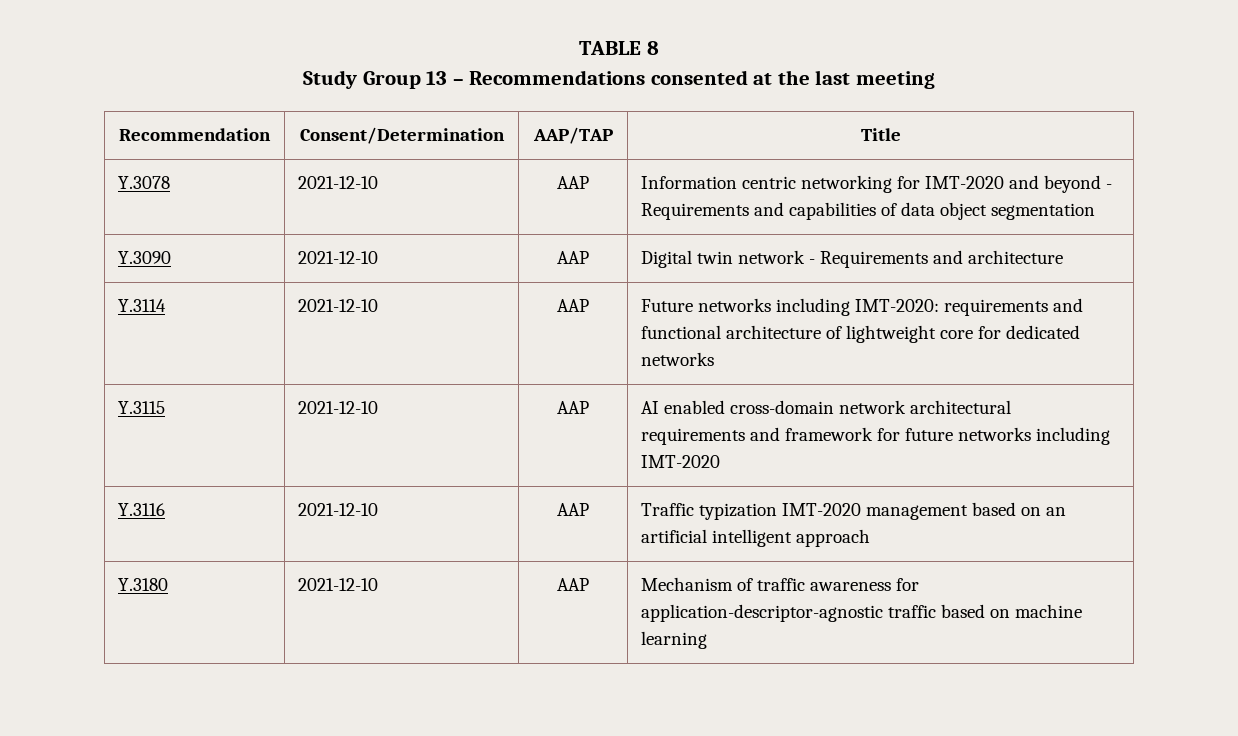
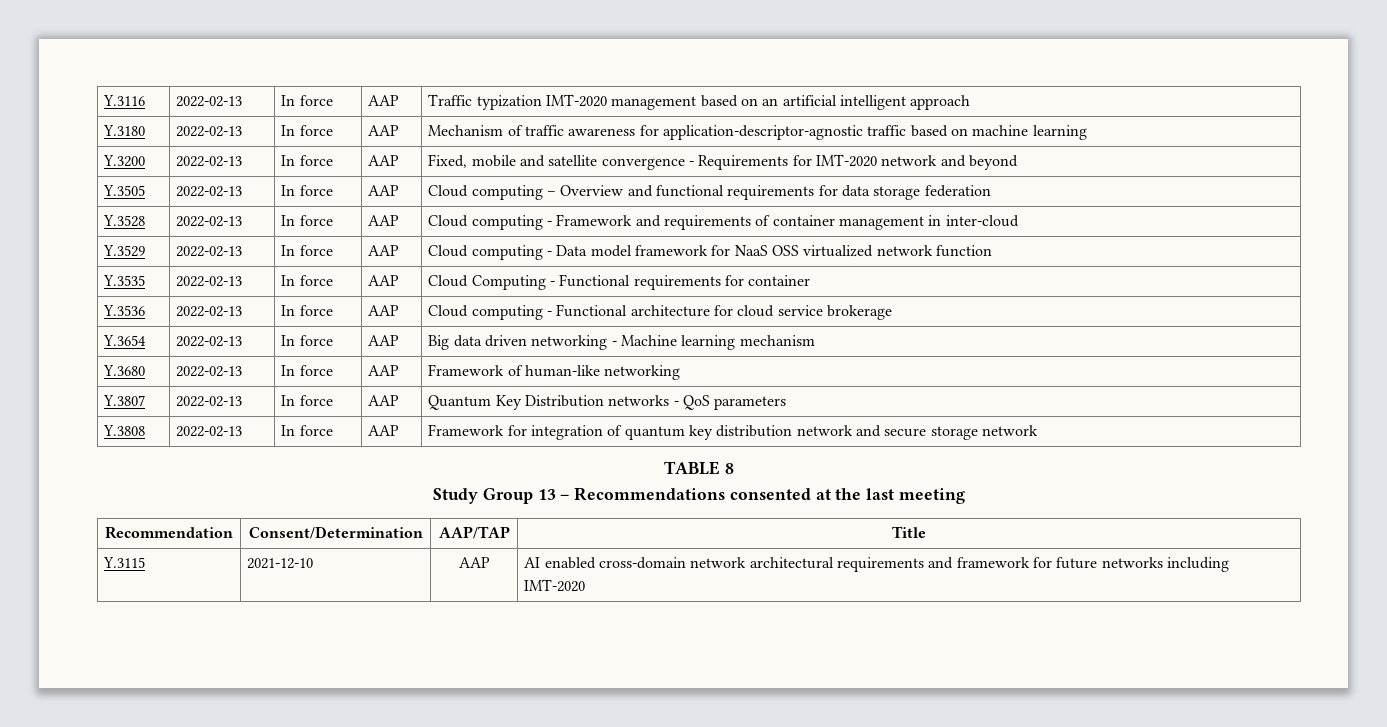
(579, 48) none -> [103,95,146,106] [176,96,243,107] [281,95,333,106] [368,95,400,106] [428,94,971,110] [103,125,146,136] [176,126,243,137] [281,125,333,136] [368,125,400,136] [428,125,1087,140] [103,155,146,167] [176,156,243,167] [281,155,333,166] [368,155,400,166] [428,154,1018,170] [103,185,146,196] [176,186,243,197] [281,185,333,196] [368,185,400,196] [428,185,991,200] [103,215,146,227] [176,216,243,227] [281,215,333,226] [368,215,400,226] [428,214,1019,230] [103,245,146,257] [176,246,243,257] [281,245,333,256] [368,245,400,256] [428,245,992,260] [103,275,146,286] [176,276,243,287] [281,275,333,286] [368,275,400,286] [428,274,811,290] [103,305,146,316] [176,306,243,317] [281,305,333,316] [368,305,400,316] [428,304,892,320] [103,335,147,346] [176,336,243,347] [281,335,333,346] [368,335,400,346] [428,335,815,350] [103,365,146,376] [176,366,243,377] [281,365,333,376] [368,365,400,376] [428,364,681,380] [103,395,146,406] [176,396,243,407] [281,395,333,406] [368,395,400,406] [428,395,787,410] [103,425,146,436] [176,426,243,437] [281,425,333,436] [368,425,400,436] [428,424,1038,440] Y.3116 | 2022-02-13 | In force | AAP | Traffic typization IMT-2020 management based on an artificial intelligent approach // Y.3180 | 2022-02-13 | In force | AAP | Mechanism of traffic awareness for application-descriptor-agnostic traffic based on machine learning // Y.3200 | 2022-02-13 | In force | AAP | Fixed, mobile and satellite convergence - Requirements for IMT-2020 network and beyond // Y.3505 | 2022-02-13 | In force | AAP | Cloud computing – Overview and functional requirements for data storage federation // Y.3528 | 2022-02-13 | In force | AAP | Cloud computing - Framework and requirements of container management in inter-cloud // Y.3529 | 2022-02-13 | In force | AAP | Cloud computing - Data model framework for NaaS OSS virtualized network function // Y.3535 | 2022-02-13 | In force | AAP | Cloud Computing - Functional requirements for container // Y.3536 | 2022-02-13 | In force | AAP | Cloud computing - Functional architecture for cloud service brokerage // Y.3654 | 2022-02-13 | In force | AAP | Big data driven networking - Machine learning mechanism // Y.3680 | 2022-02-13 | In force | AAP | Framework of human-like networking // Y.3807 | 2022-02-13 | In force | AAP | Quantum Key Distribution networks - QoS parameters // Y.3808 | 2022-02-13 | In force | AAP | Framework for integration of quantum key distribution network and secure storage network //
[118,176,171,189] [298,176,379,189] [557,176,589,189] [641,175,1113,193] [641,202,1096,220] [118,251,172,264] [298,251,379,264] [557,251,589,264] [641,250,1064,268] [118,299,167,312] [298,299,379,312] [557,299,589,312] [641,298,1084,316] [641,325,1081,343] [641,352,715,366] // Y.3078 | 2021-12-10 | AAP | Information centric networking for IMT-2020 and beyond - Requirements and capabilities of data object segmentation // Y.3090 | 2021-12-10 | AAP | Digital twin network - Requirements and architecture // Y.3114 | 2021-12-10 | AAP | Future networks including IMT-2020: requirements and functional architecture of lightweight core for dedicated networks -> (926, 532) none
[118,503,166,516] [298,503,379,516] [557,503,589,516] [641,502,1067,520] [641,529,871,547] [118,578,169,591] [298,578,379,591] [557,578,589,591] [641,577,920,591] [641,604,1083,622] [641,631,708,649] // Y.3116 | 2021-12-10 | AAP | Traffic typization IMT-2020 management based on an artificial intelligent approach // Y.3180 | 2021-12-10 | AAP | Mechanism of traffic awareness for application-descriptor-agnostic traffic based on machine learning -> (586, 585) none

